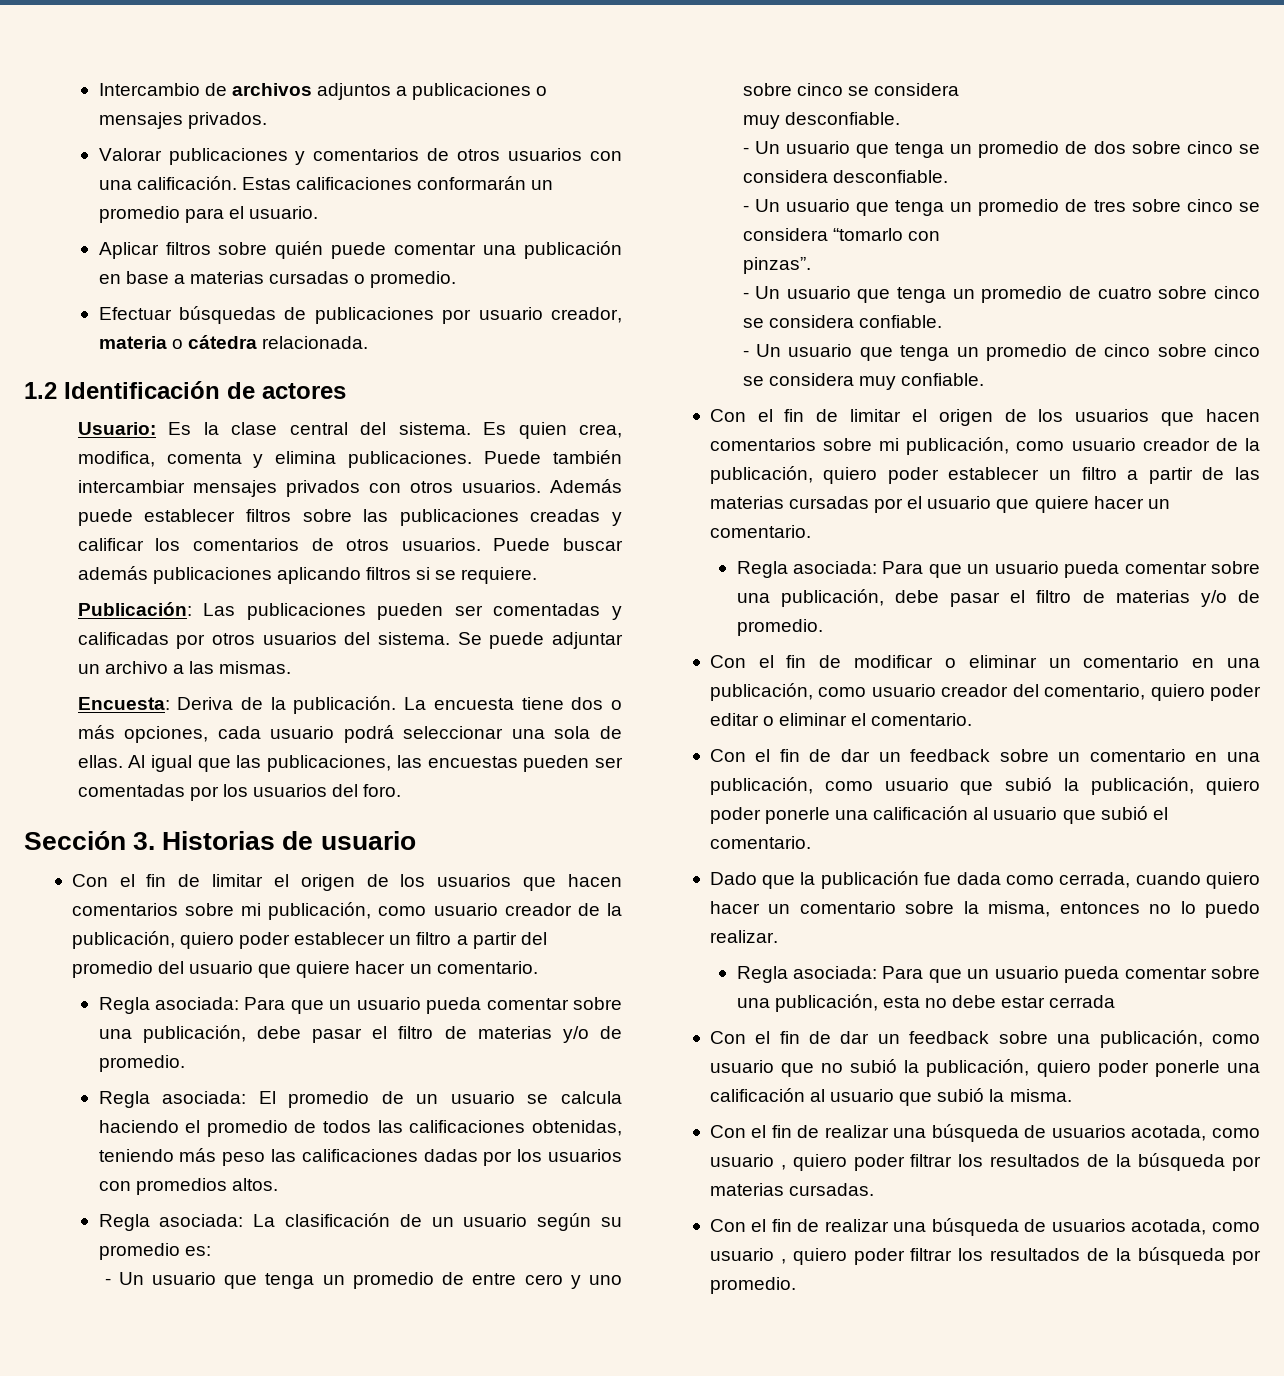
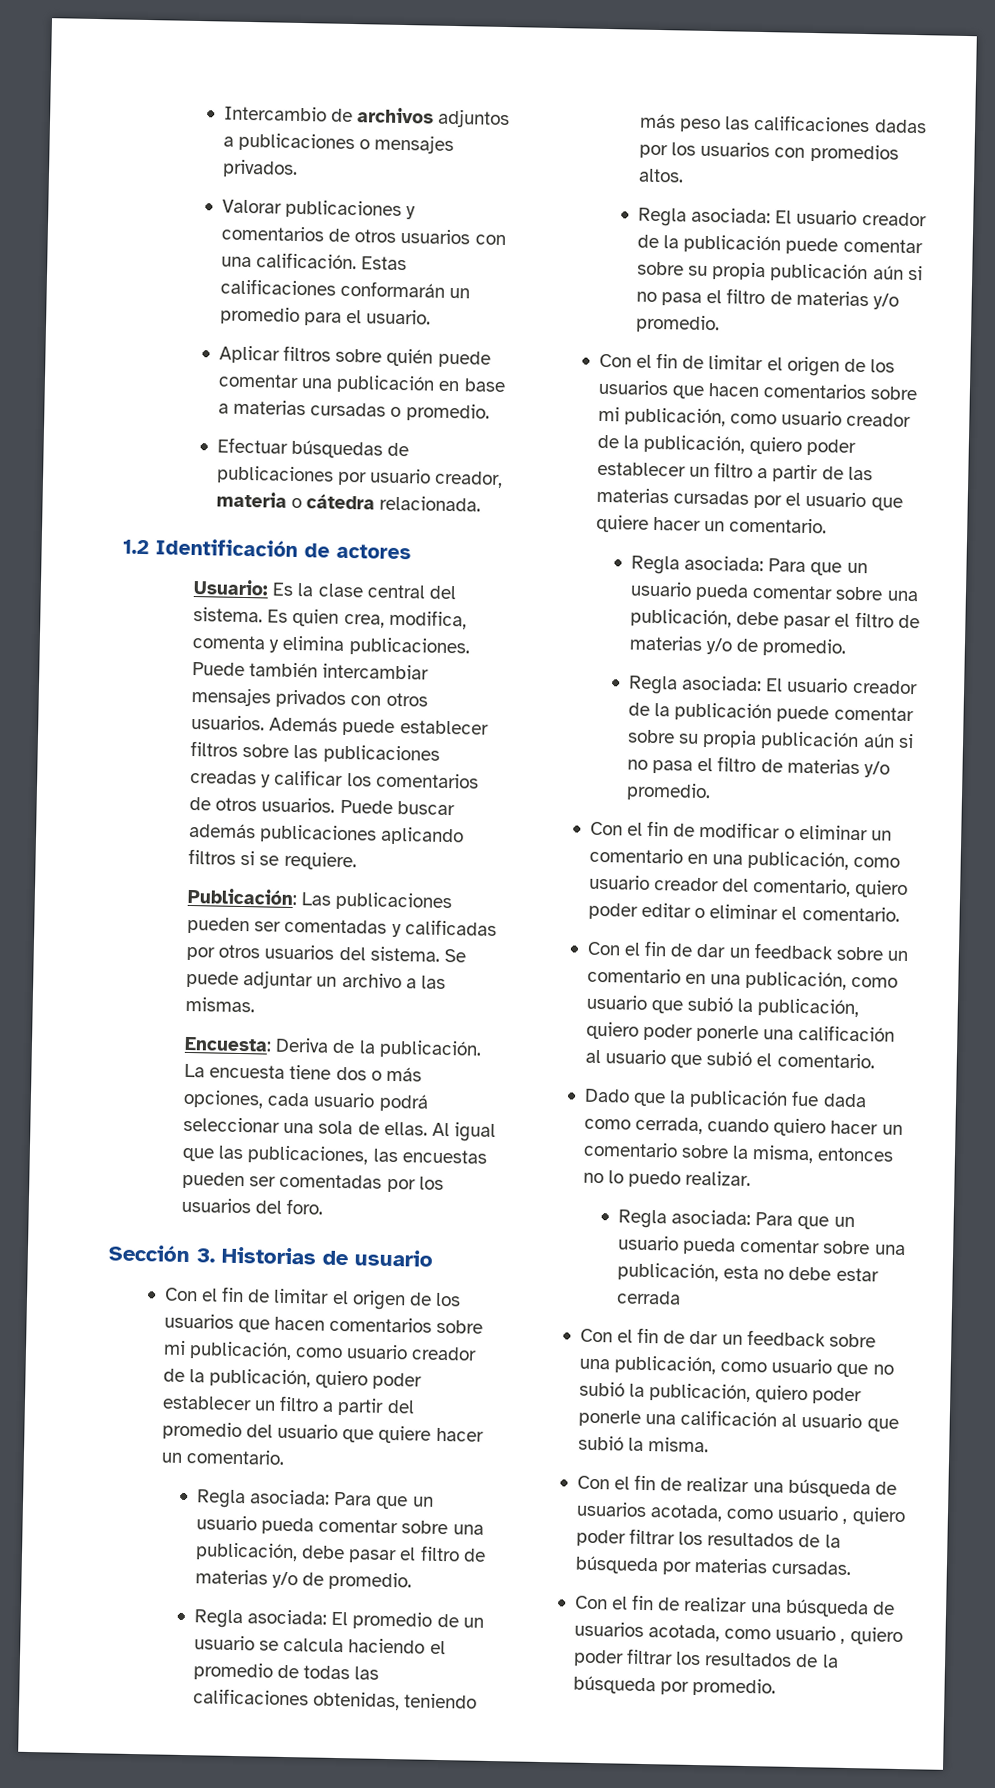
[323,1120,372,1133] todos -> [303,1665,351,1680] todas
[253,1213,622,1231] [98,1243,211,1260] [104,1272,622,1289] [742,83,959,96] [742,112,900,129] [742,141,1260,158] [742,170,948,183] [742,199,1260,216] [742,228,940,241] [742,257,811,274] [742,286,1260,303] [742,315,942,328] [742,344,1260,361] [742,373,984,390] La clasificación de un usuario según su promedio es: // - Un usuario que tenga un promedio de entre cero y uno sobre cinco se considera // muy desconfiable. // - Un usuario que tenga un promedio de dos sobre cinco se considera desconfiable. // - Un usuario que tenga un promedio de tres sobre cinco se considera “tomarlo con // pinzas”. // - Un usuario que tenga un promedio de cuatro sobre cinco se considera confiable. // - Un usuario que tenga un promedio de cinco sobre cinco se considera muy confiable. -> [775,209,927,227] [637,234,923,255] [637,261,923,283] [636,288,899,310] [636,314,721,334] El usuario creador de la publicación puede comentar sobre su propia publicación aún si no pasa el filtro de materias y/o promedio.
(823, 627) none -> [628,675,918,695] [628,702,914,723] [627,729,914,751] [627,756,890,778] [626,782,712,802] // Regla asociada: El usuario creador de la publicación puede comentar sobre su propia publicación aún si no pasa el filtro de materias y/o promedio.

